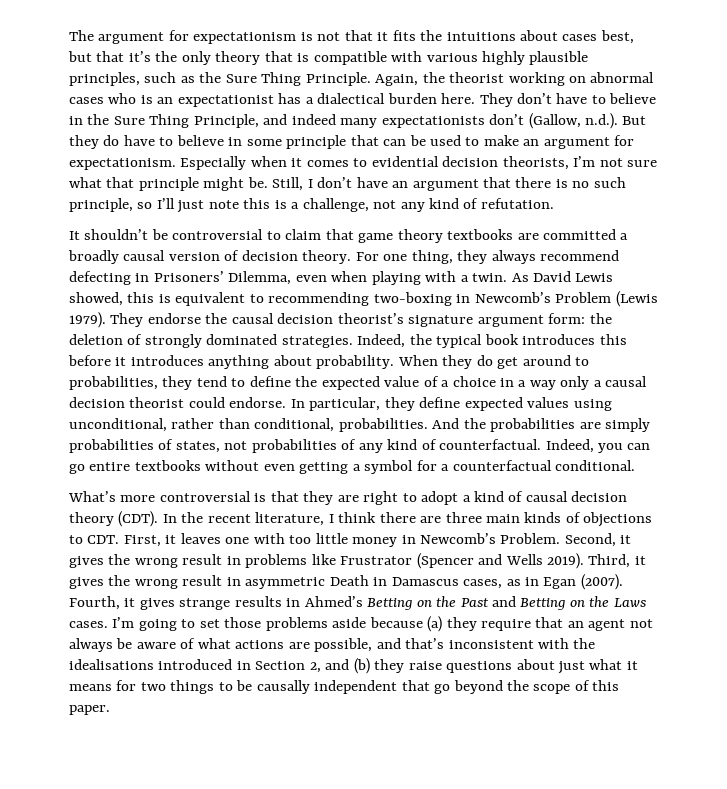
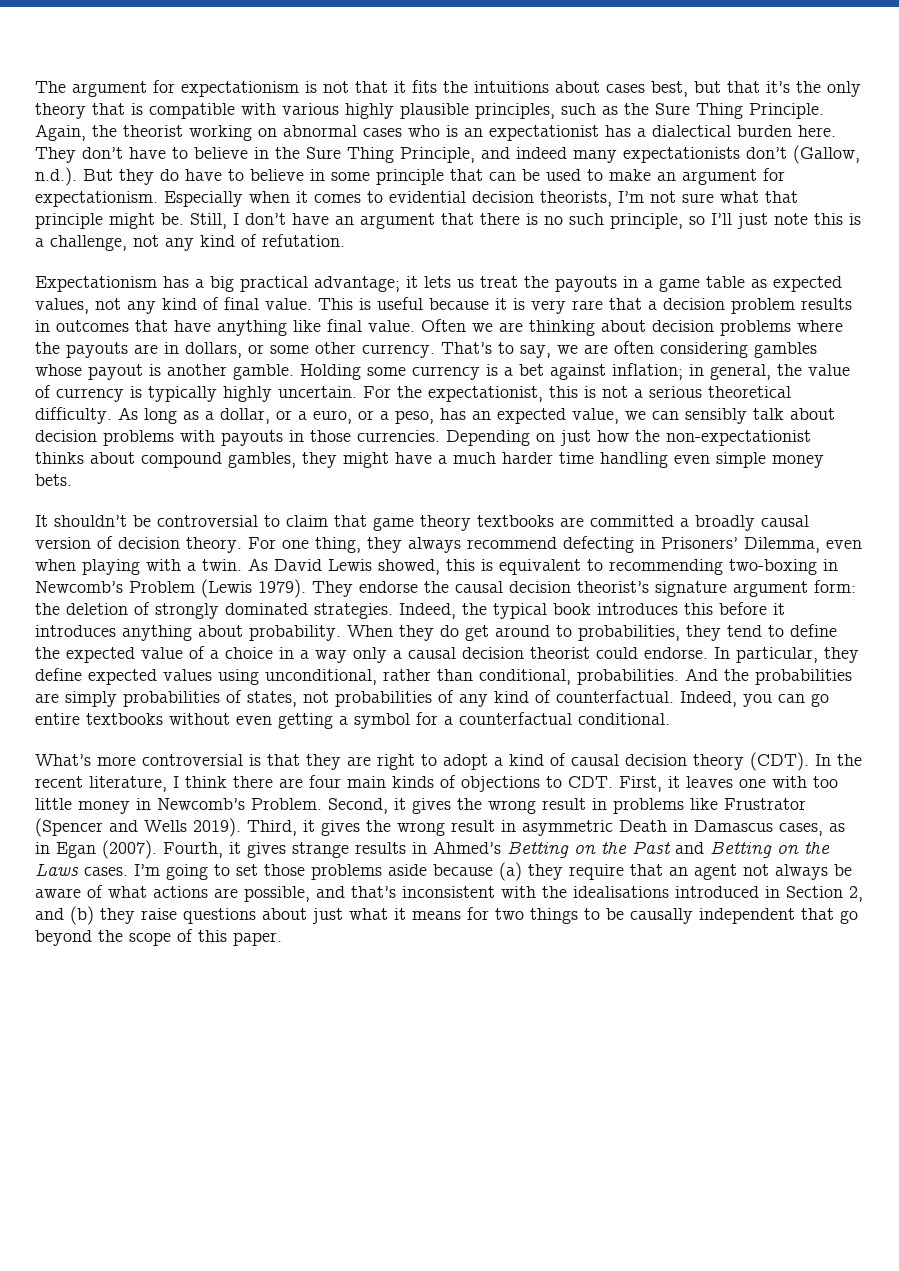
(554, 203) none -> [35,276,842,292] [35,297,852,314] [35,319,843,336] [35,341,817,358] [35,363,850,380] [35,385,791,402] [35,407,835,424] [35,430,811,446] [35,452,824,468] [35,474,72,486] // Expectationism has a big practical advantage; it lets us treat the payouts in a game table as expected values, not any kind of final value. This is useful because it is very rare that a decision problem results in outcomes that have anything like final value. Often we are thinking about decision problems where the payouts are in dollars, or some other currency. That’s to say, we are often considering gambles whose payout is another gamble. Holding some currency is a bet against inflation; in general, the value of currency is typically highly uncertain. For the expectationist, this is not a serious theoretical difficulty. As long as a dollar, or a euro, or a peso, has an expected value, we can sensibly talk about decision problems with payouts in those currencies. Depending on just how the non-expectationist thinks about compound gambles, they might have a much harder time handling even simple money bets.
[445,512,482,523] three -> [309,775,341,788] four

